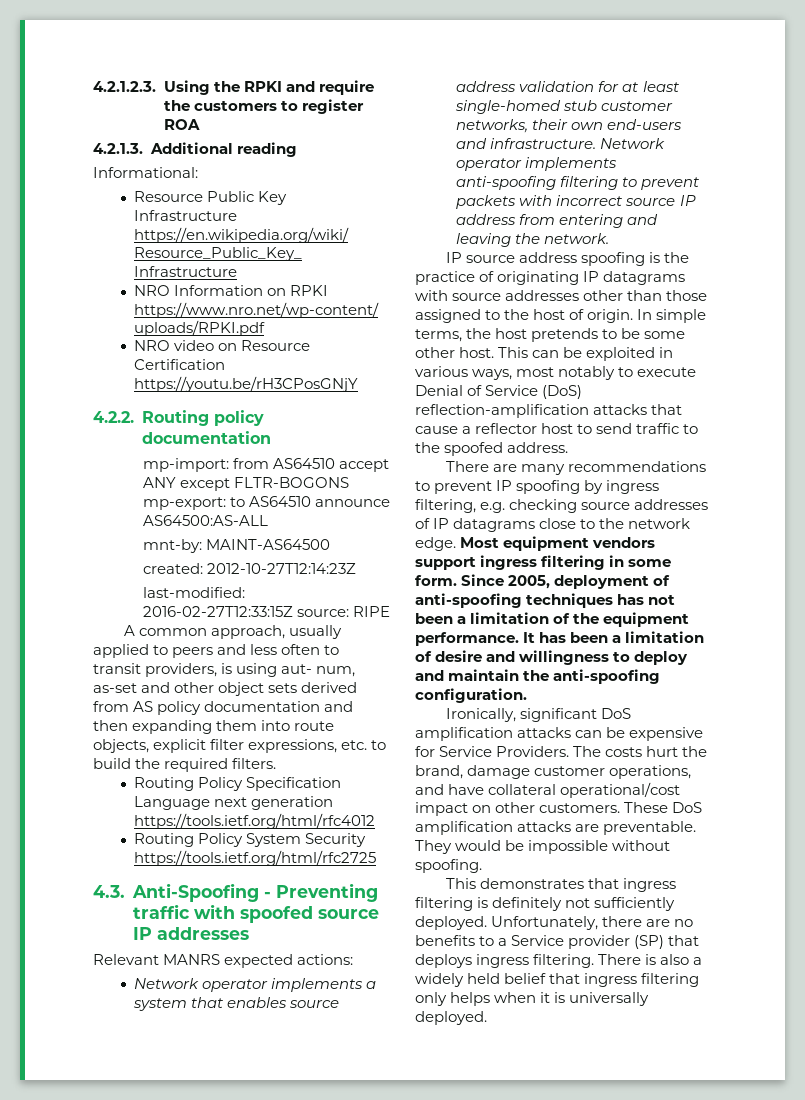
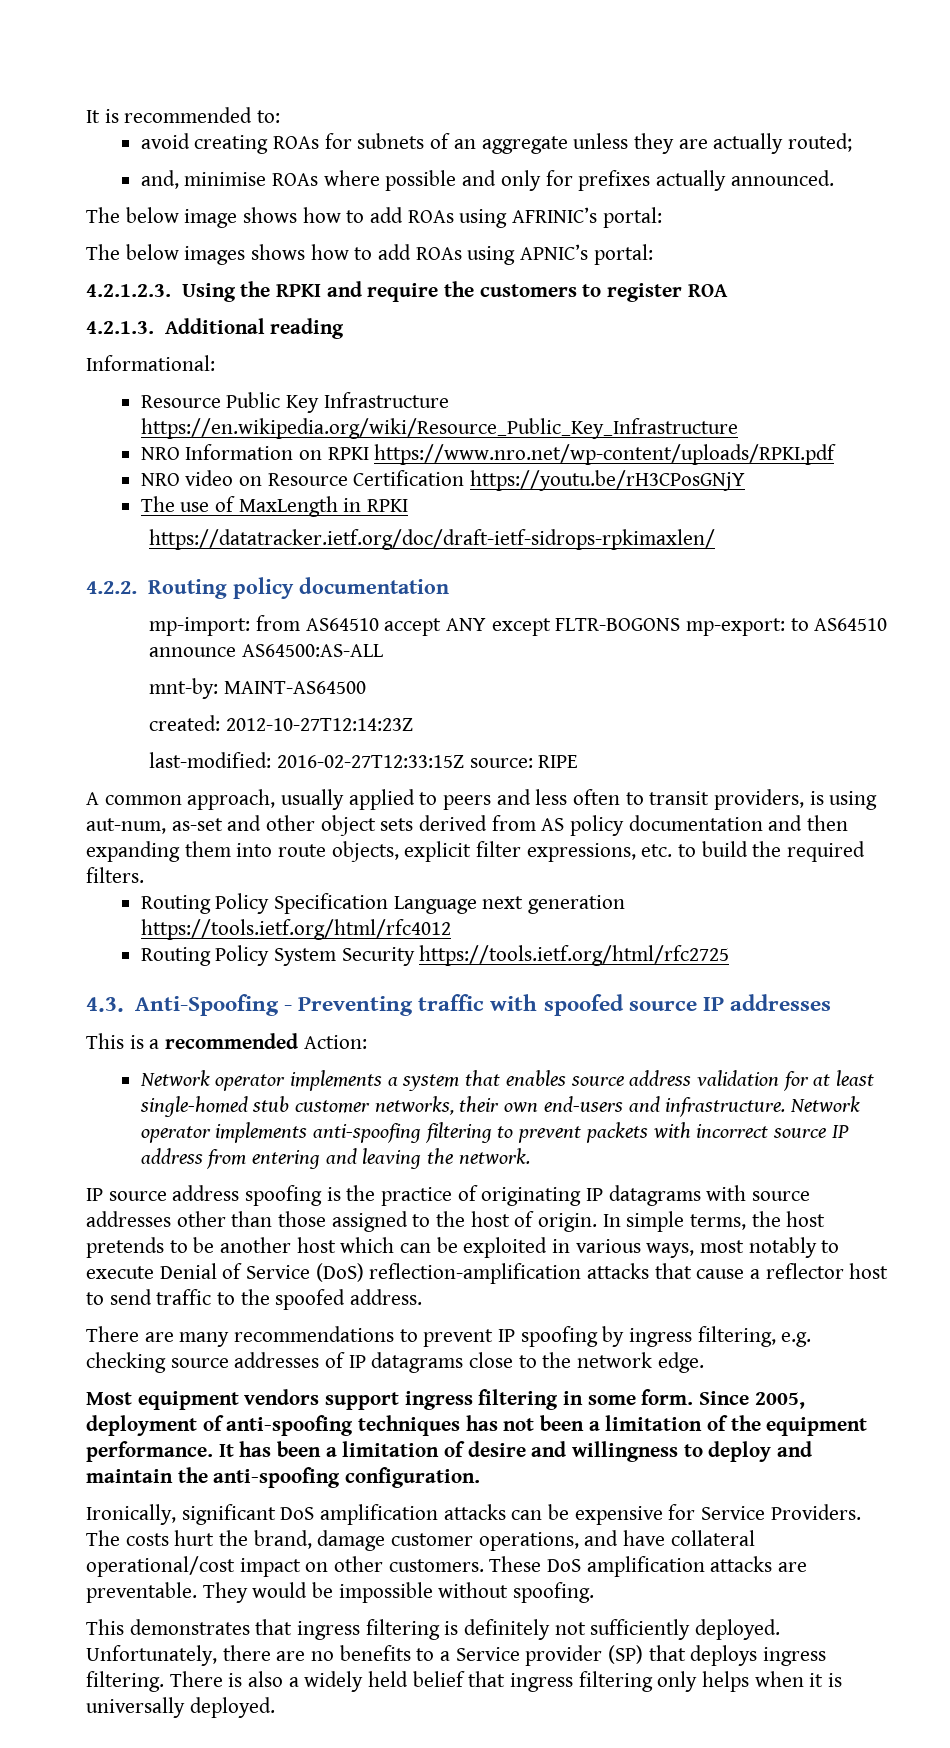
(93, 86) none -> [86,107,281,123] [140,133,852,154] [140,170,834,191] [86,207,662,228] [86,244,653,265] It is recommended to: // avoid creating ROAs for subnets of an aggregate unless they are actually routed; // and, minimise ROAs where possible and only for prefixes actually announced. // The below image shows how to add ROAs using AFRINIC’s portal: // The below images shows how to add ROAs using APNIC’s portal: //
(359, 384) none -> [140,496,409,517] [149,529,716,550] // The use of MaxLength in RPKI // https://datatracker.ietf.org/doc/draft-ietf-sidrops-rpkimaxlen/
[281,664,356,677] aut- num, -> [86,818,166,834] aut-num,
[93,954,354,968] Relevant MANRS expected actions: -> [86,1033,367,1049] This is a recommended Action:
[644,331,686,339] [415,347,529,358] some other host. This -> [220,1237,395,1253] another host which
(456, 544) none -> (704, 1362) //

